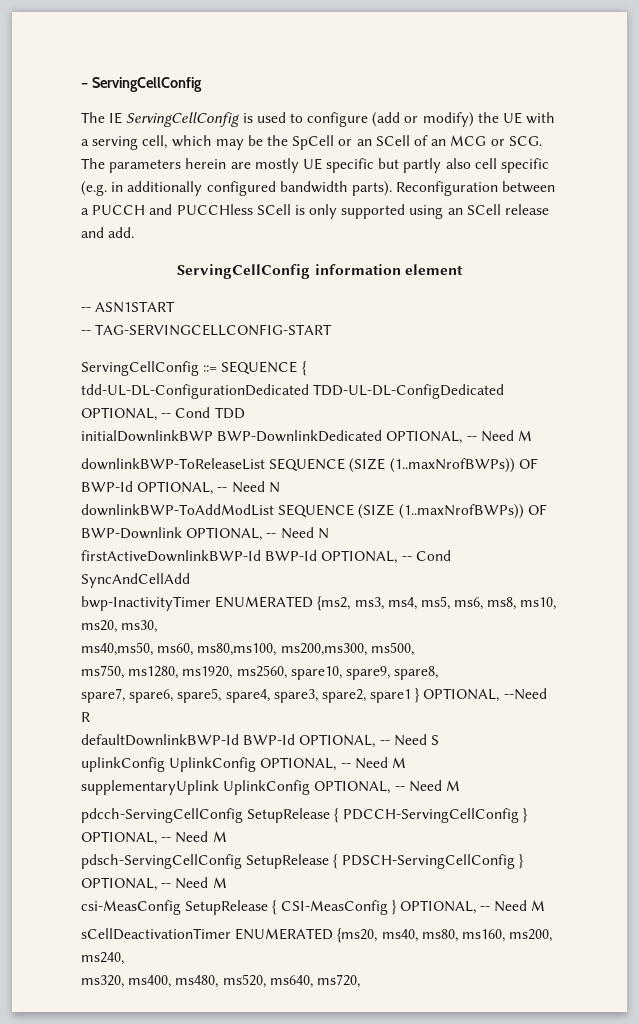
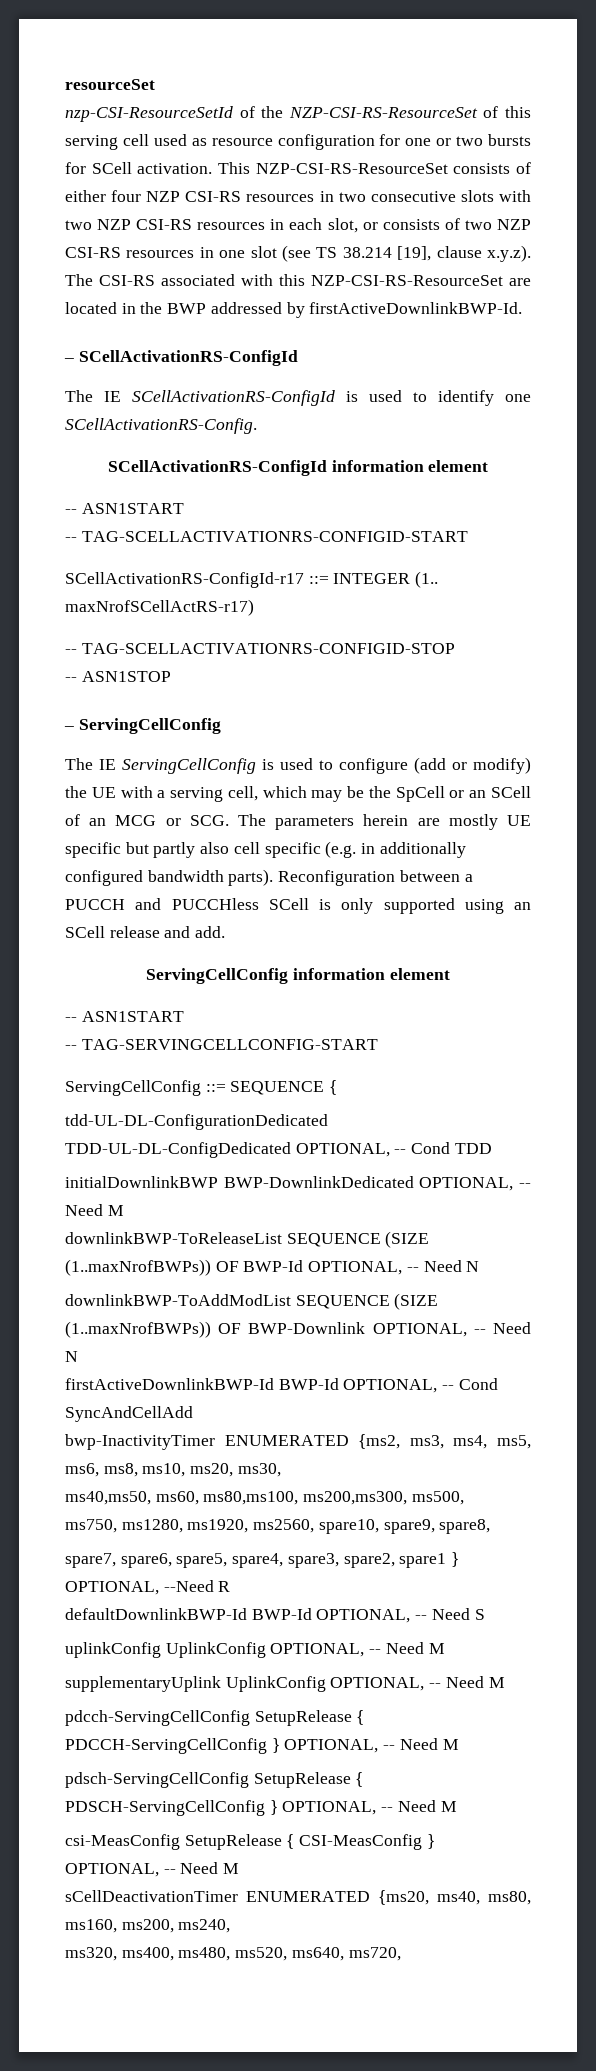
(81, 85) none -> [65,79,155,90] [65,106,531,122] [65,134,531,150] [65,162,531,174] [65,190,531,202] [65,218,531,233] [65,245,531,262] [65,274,531,286] [65,302,523,318] [64,350,298,366] [65,390,531,406] [65,418,257,434] [107,460,489,476] [65,503,184,514] [65,531,468,542] [65,571,439,588] [65,599,254,616] [65,643,455,654] [65,671,171,682] resourceSet // nzp-CSI-ResourceSetId of the NZP-CSI-RS-ResourceSet of this serving cell used as resource configuration for one or two bursts for SCell activation. This NZP-CSI-RS-ResourceSet consists of either four NZP CSI-RS resources in two consecutive slots with two NZP CSI-RS resources in each slot, or consists of two NZP CSI-RS resources in one slot (see TS 38.214 [19], clause x.y.z). The CSI-RS associated with this NZP-CSI-RS-ResourceSet are located in the BWP addressed by firstActiveDownlinkBWP-Id. // – SCellActivationRS-ConfigId // The IE SCellActivationRS-ConfigId is used to identify one SCellActivationRS-Config. // SCellActivationRS-ConfigId information element // -- ASN1START // -- TAG-SCELLACTIVATIONRS-CONFIGID-START // SCellActivationRS-ConfigId-r17 ::= INTEGER (1.. maxNrofSCellActRS-r17) // -- TAG-SCELLACTIVATIONRS-CONFIGID-STOP // -- ASN1STOP //

